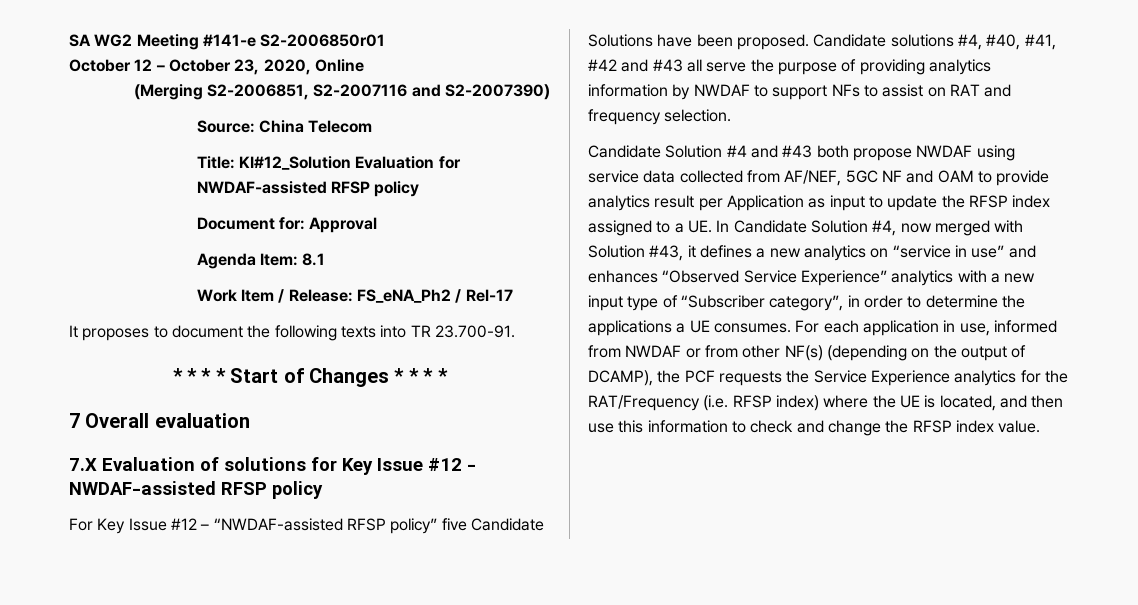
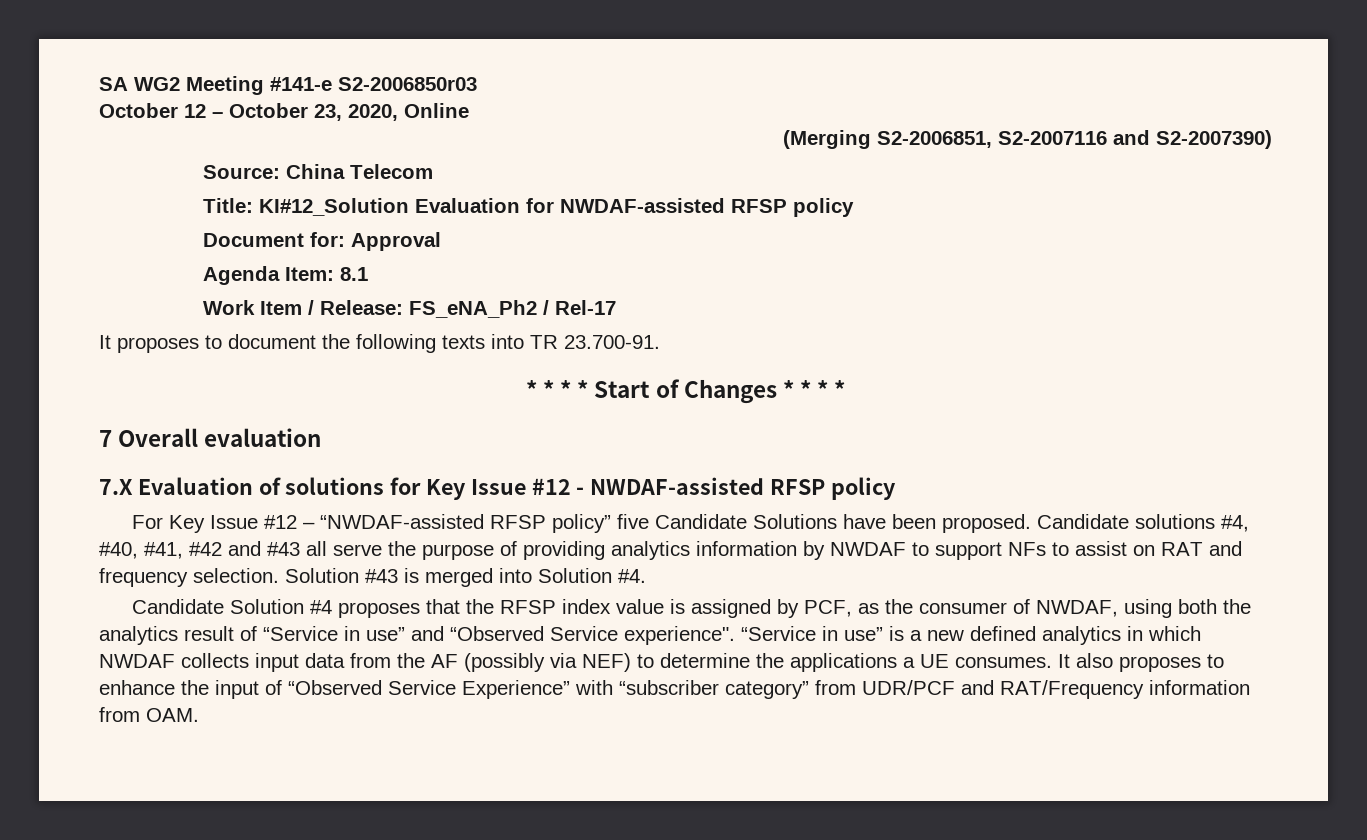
[260,34,386,47] S2-2006850r01 -> [338,77,477,91] S2-2006850r03
[588,145,1015,161] [588,170,1050,186] [588,195,1051,211] [588,220,1024,236] [588,245,951,261] // Candidate Solution #4 and #43 both propose NWDAF using service data collected from AF/NEF, 5GC NF and OAM to provide analytics result per Application as input to update the RFSP index assigned to a UE. In Candidate Solution #4, now merged with Solution #43, it defines a new analytics on “service -> [285,568,646,587] [132,599,1252,618] [99,626,338,645] Solution #43 is merged into Solution #4. // Candidate Solution #4 proposes that the RFSP index value is assigned by PCF, as the consumer of NWDAF, using both the analytics result of “Service
[588,270,1036,286] [588,295,903,311] enhances “Observed Service Experience” analytics with a new input type of “Subscriber category”, in order -> [450,626,1201,645] [99,653,631,672] “Observed Service experience". “Service in use” is a new defined analytics in which NWDAF collects input data from the AF (possibly via NEF)
[795,320,1057,336] [588,345,1027,361] [588,370,1068,386] [588,395,1064,411] [588,420,1041,436] For each application in use, informed from NWDAF or from other NF(s) (depending on the output of DCAMP), the PCF requests the Service Experience analytics for the RAT/Frequency (i.e. RFSP index) where the UE is located, and then use this information to check and change the RFSP index value. -> [1058,653,1224,672] [99,680,1250,699] [99,707,199,722] It also proposes to enhance the input of “Observed Service Experience” with “subscriber category” from UDR/PCF and RAT/Frequency information from OAM.

